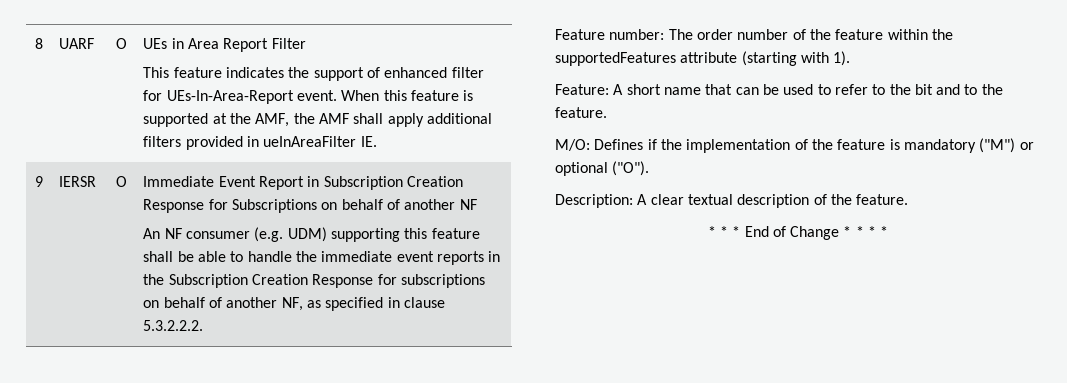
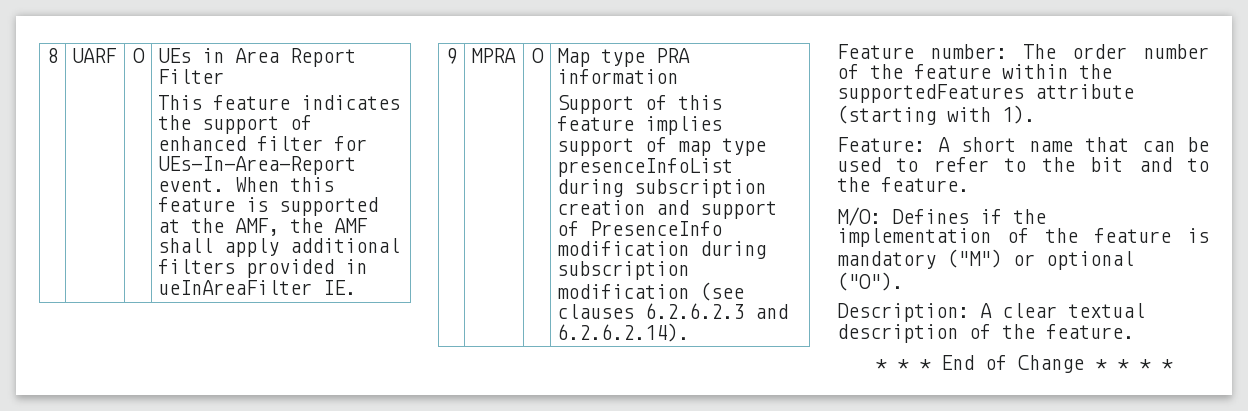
[59,176,97,187] [115,176,127,187] [143,176,464,190] [143,199,477,213] [143,227,480,242] [143,251,501,265] [143,274,486,288] [143,297,446,311] [143,320,204,331] IERSR | O | Immediate Event Report in Subscription Creation Response for Subscriptions on behalf of another NF // An NF consumer (e.g. UDM) supporting this feature shall be able to handle the immediate event reports in the Subscription Creation Response for subscriptions on behalf of another NF, as specified in clause 5.3.2.2.2. -> [471,48,517,63] [531,48,544,63] [557,48,691,67] [557,69,679,84] [557,95,723,114] [557,116,723,135] [557,137,767,156] [557,158,734,177] [557,179,767,198] [557,200,778,219] [557,221,723,236] [557,241,767,259] [557,261,690,280] [557,282,745,301] [557,303,789,319] [557,323,690,342] MPRA | O | Map type PRA information // Support of this feature implies support of map type presenceInfoList during subscription creation and support of PresenceInfo modification during subscription modification (see clauses 6.2.6.2.3 and 6.2.6.2.14).

